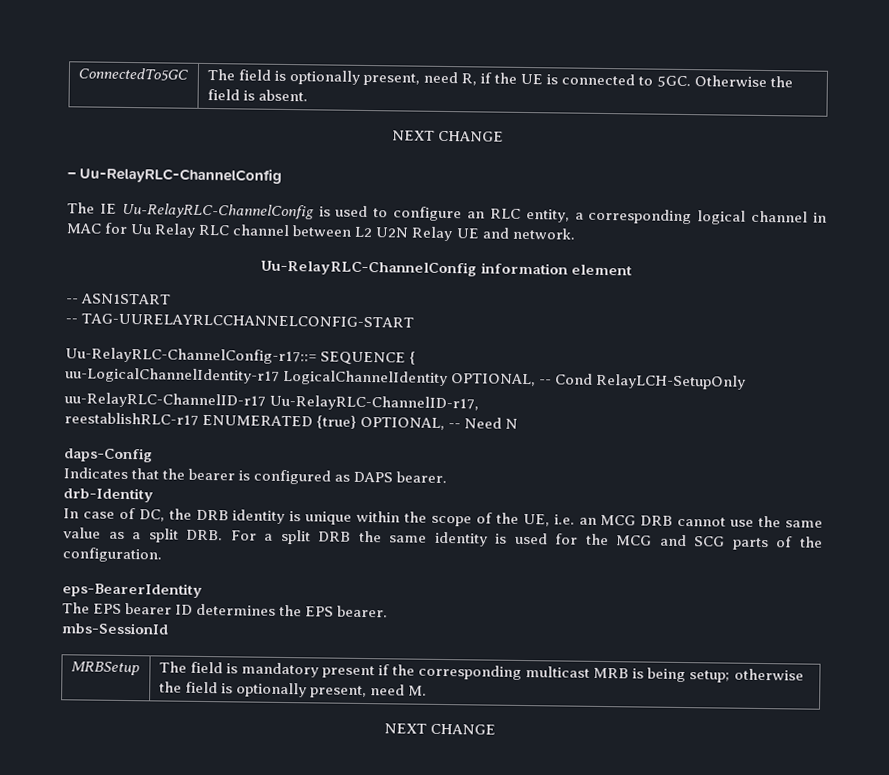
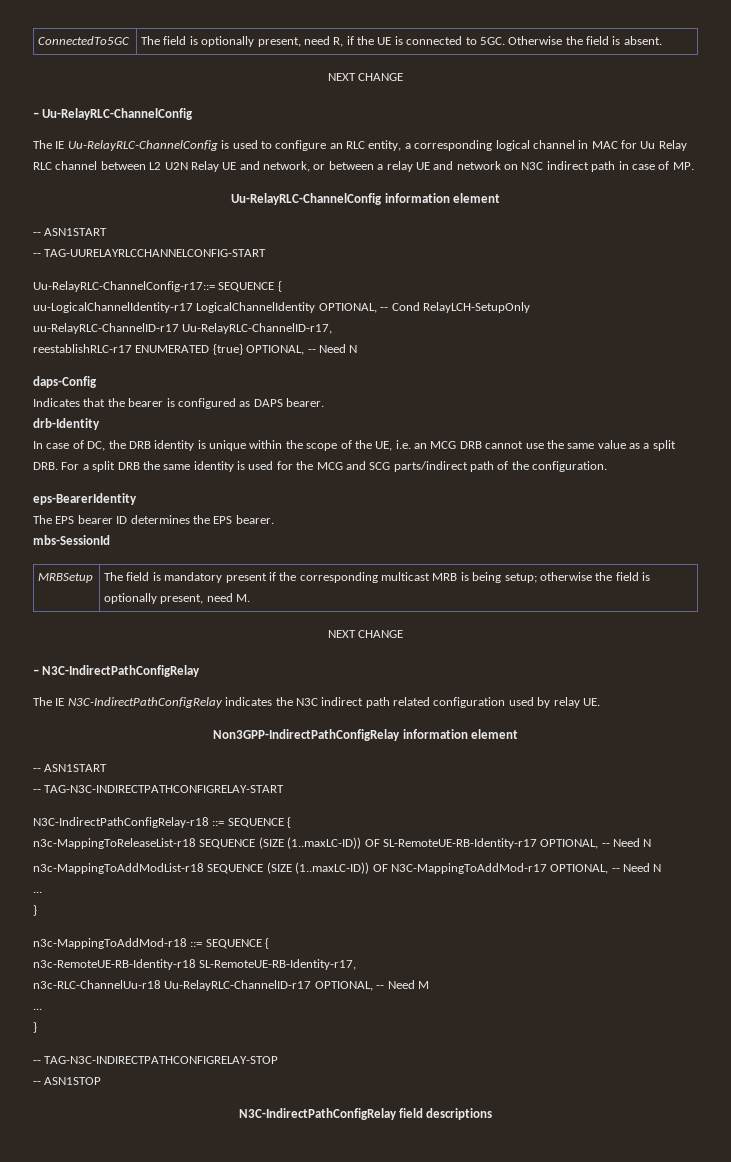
[511,227,576,240] network. -> [263,161,694,172] network, or between a relay UE and network on N3C indirect path in case of MP.
[731,537,769,551] parts -> [393,461,494,472] parts/indirect path
(497, 729) none -> [33,665,201,677] [33,697,600,708] [213,729,518,741] [33,764,108,772] [33,785,285,793] [33,817,292,828] [33,837,652,849] [33,862,662,874] [33,891,42,893] [33,905,37,916] [33,938,270,949] [33,959,357,970] [33,980,429,991] [33,1008,42,1010] [33,1022,37,1033] [33,1056,279,1064] [33,1077,102,1085] [238,1108,493,1120] // – N3C-IndirectPathConfigRelay // The IE N3C-IndirectPathConfigRelay indicates the N3C indirect path related configuration used by relay UE. // Non3GPP-IndirectPathConfigRelay information element // -- ASN1START // -- TAG-N3C-INDIRECTPATHCONFIGRELAY-START // N3C-IndirectPathConfigRelay-r18 ::= SEQUENCE { // n3c-MappingToReleaseList-r18 SEQUENCE (SIZE (1..maxLC-ID)) OF SL-RemoteUE-RB-Identity-r17 OPTIONAL, -- Need N // n3c-MappingToAddModList-r18 SEQUENCE (SIZE (1..maxLC-ID)) OF N3C-MappingToAddMod-r17 OPTIONAL, -- Need N // ... // } // n3c-MappingToAddMod-r18 ::= SEQUENCE { // n3c-RemoteUE-RB-Identity-r18 SL-RemoteUE-RB-Identity-r17, // n3c-RLC-ChannelUu-r18 Uu-RelayRLC-ChannelID-r17 OPTIONAL, -- Need M // ... // } // -- TAG-N3C-INDIRECTPATHCONFIGRELAY-STOP // -- ASN1STOP // N3C-IndirectPathConfigRelay field descriptions

